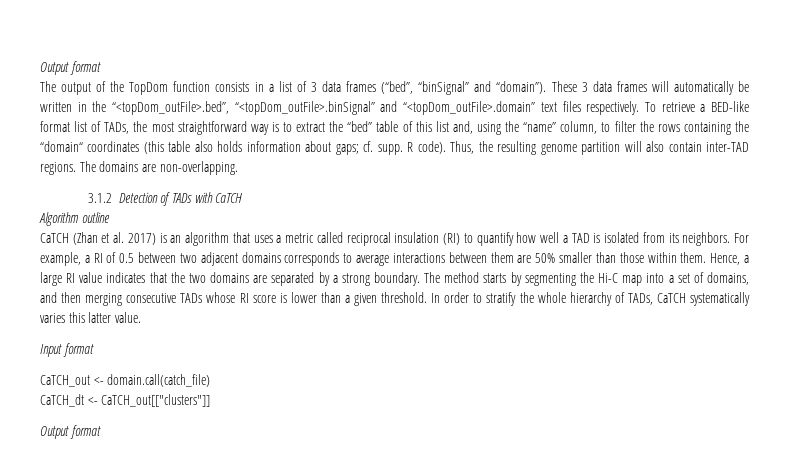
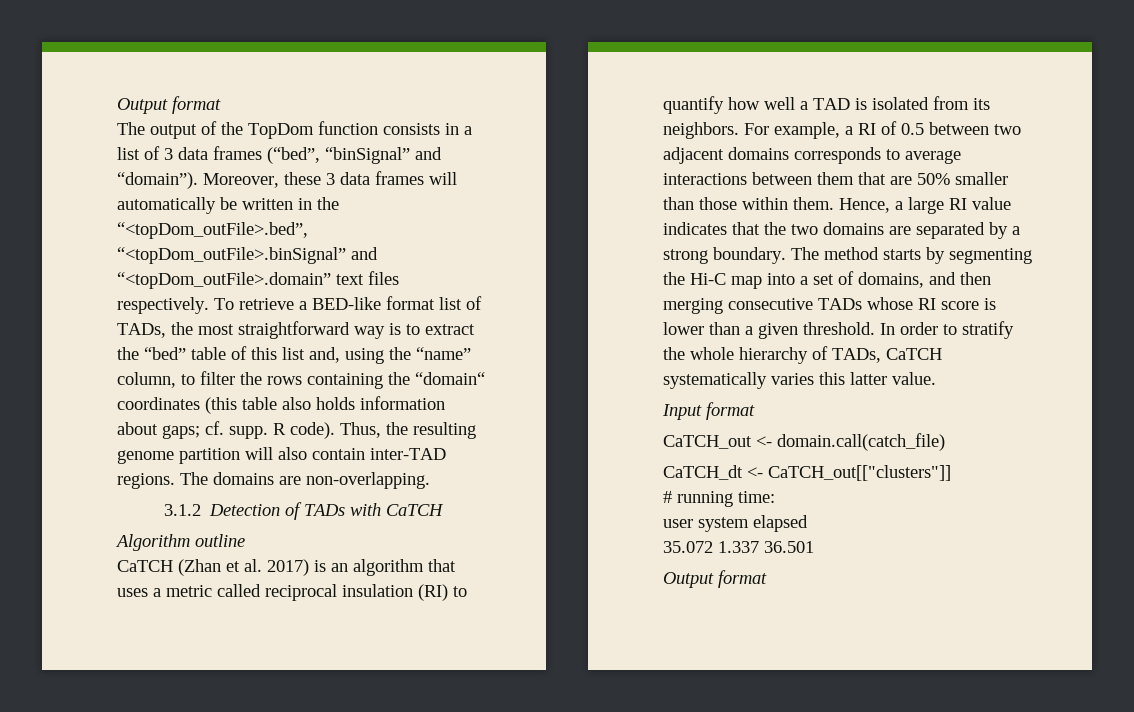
[551,81,577,92] These -> [203,172,321,188] Moreover, these
(514, 257) none -> [858,172,886,185] that
(211, 400) none -> [663,491,775,507] [663,515,808,532] [663,541,814,553] // # running time: // user system elapsed // 35.072 1.337 36.501

